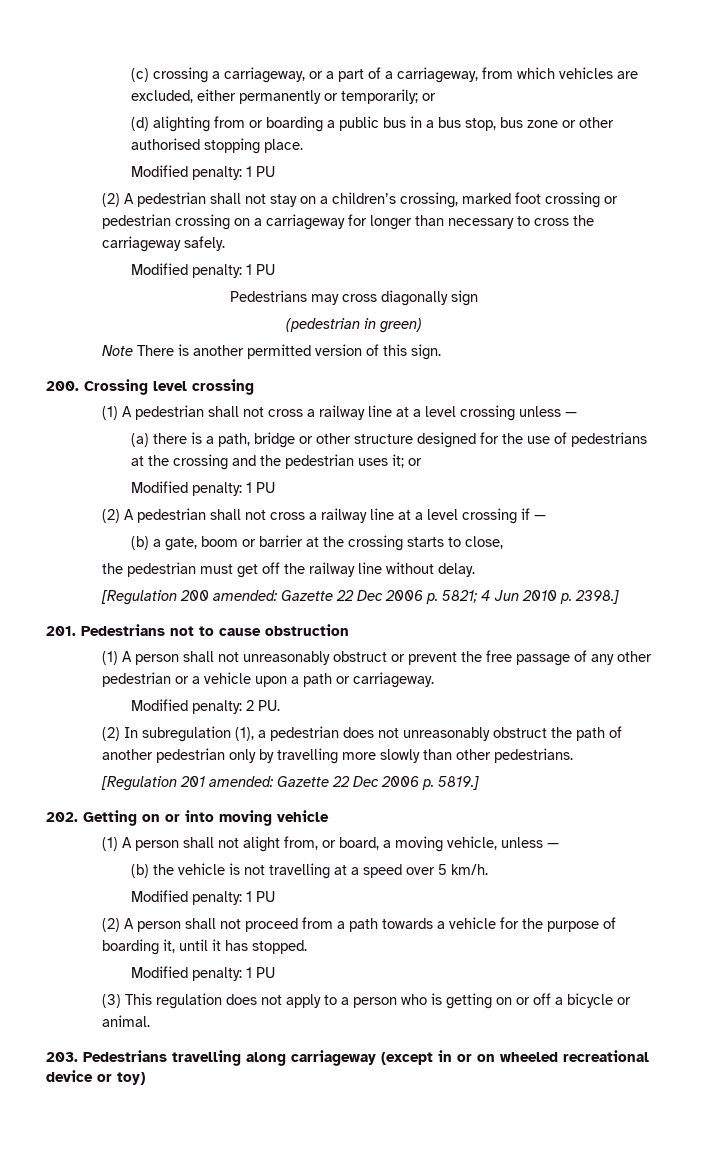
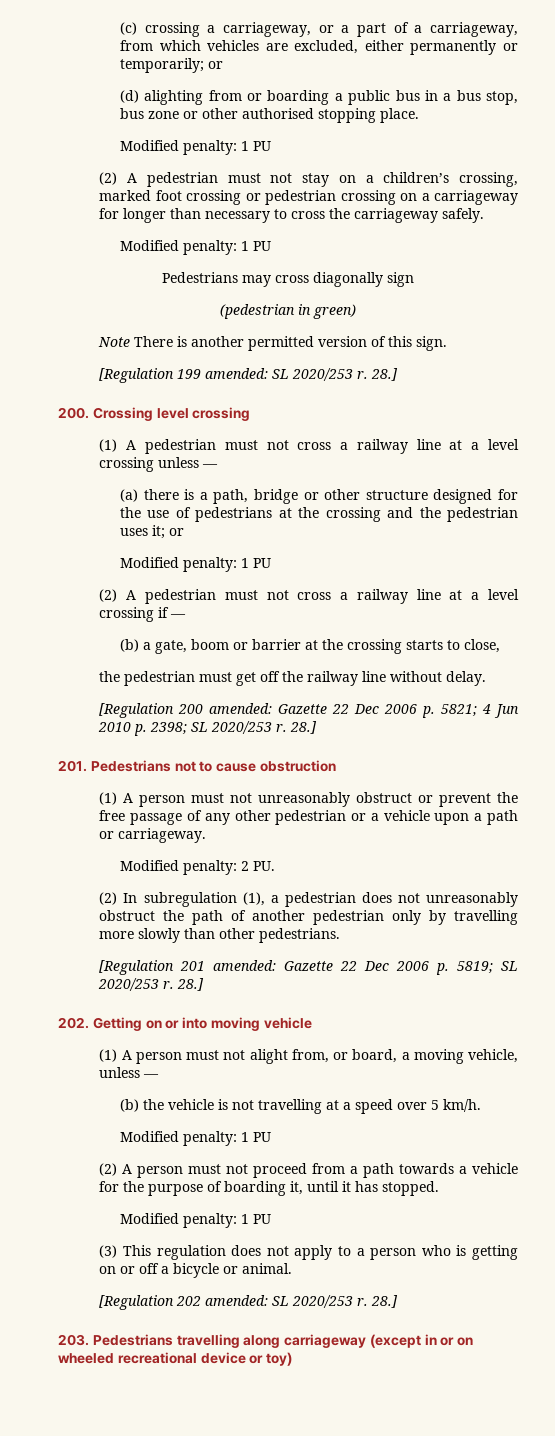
[210,193,242,204] shall -> [227,173,261,183] must
(442, 352) none -> [99,368,399,383] // [Regulation 199 amended: SL 2020/253 r. 28.]
[208,406,240,417] shall -> [224,440,258,450] must
[210,509,242,520] shall -> [224,590,258,600] must
[575,590,620,604] 2398.] -> [150,721,318,735] 2398; SL 2020/253 r. 28.]
[183,651,215,662] shall -> [191,793,225,803] must
[438,776,480,790] 5819.] -> [457,961,518,974] [98,978,205,991] 5819; SL 2020/253 r. 28.]
[183,837,215,848] shall -> [186,1050,220,1060] must
[185,918,217,929] shall -> [188,1164,222,1174] must
(151, 1021) none -> [99,1295,399,1310] // [Regulation 202 amended: SL 2020/253 r. 28.]

